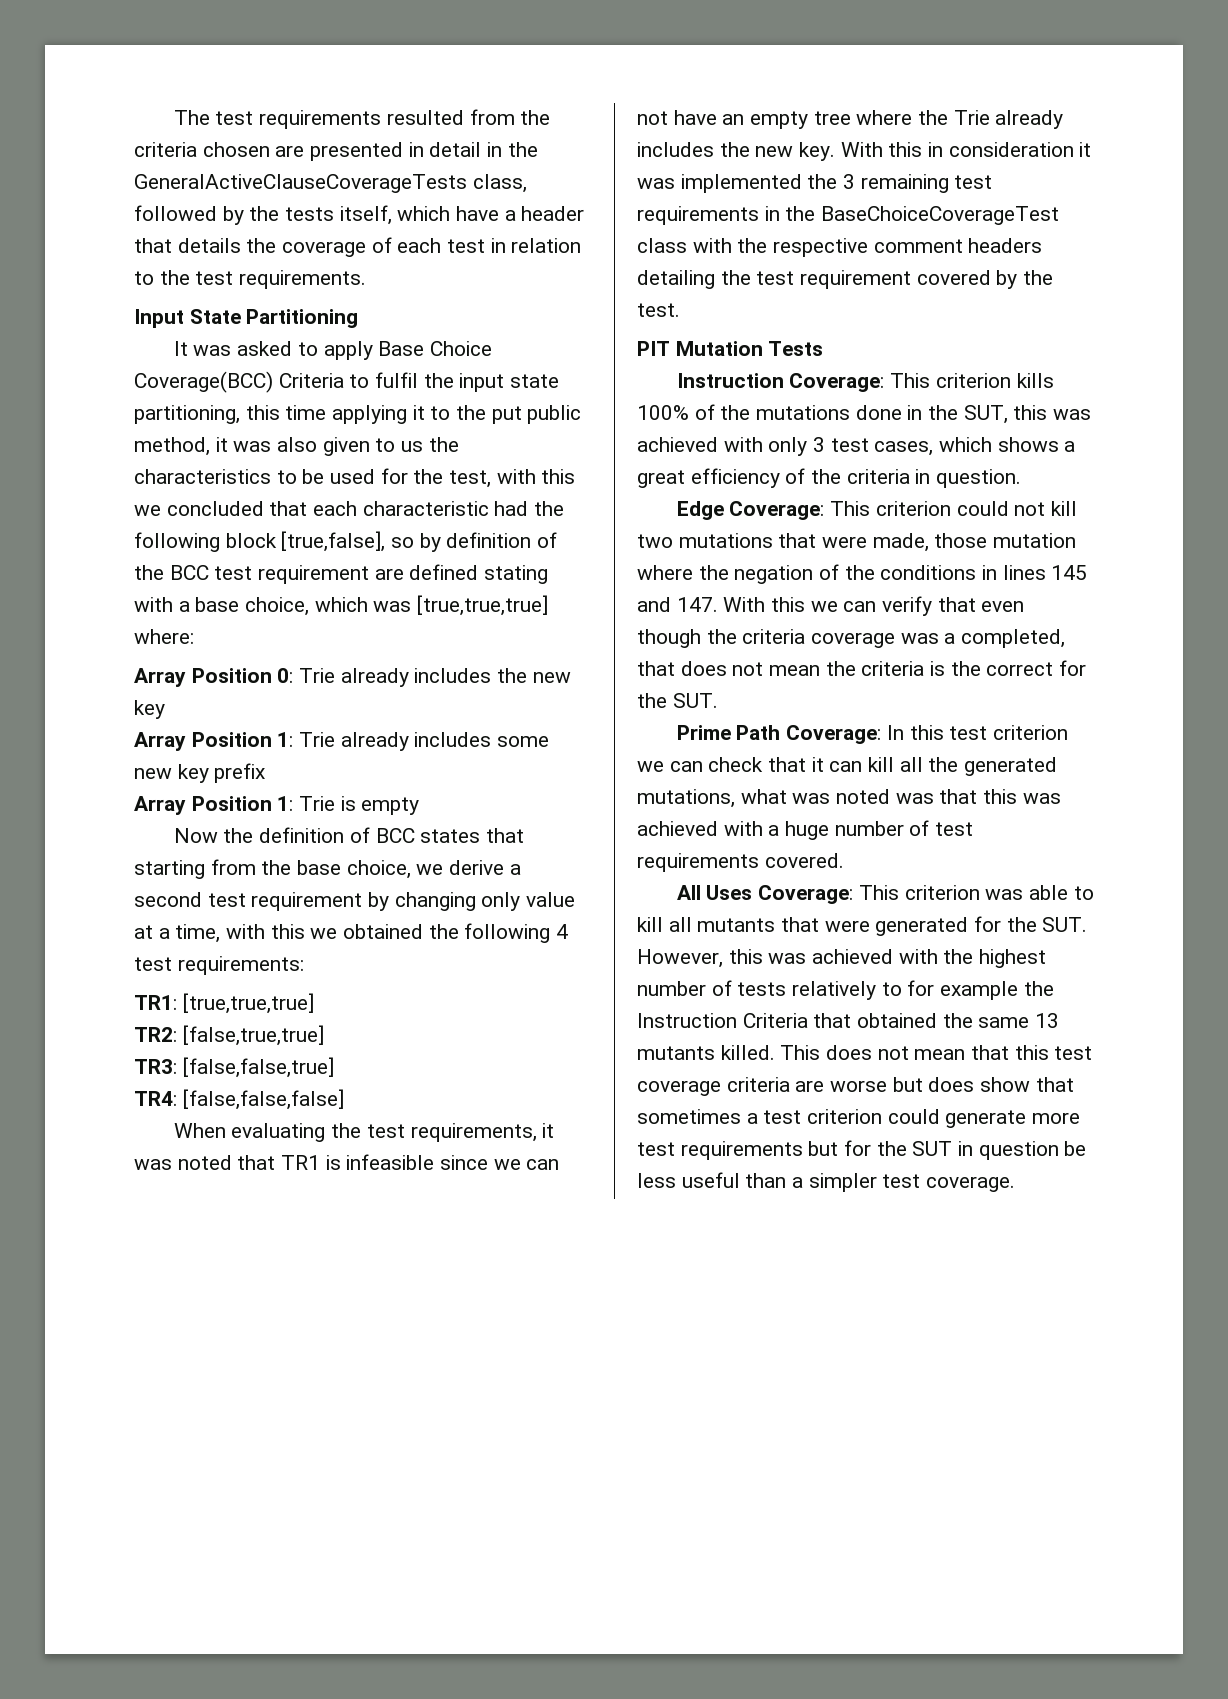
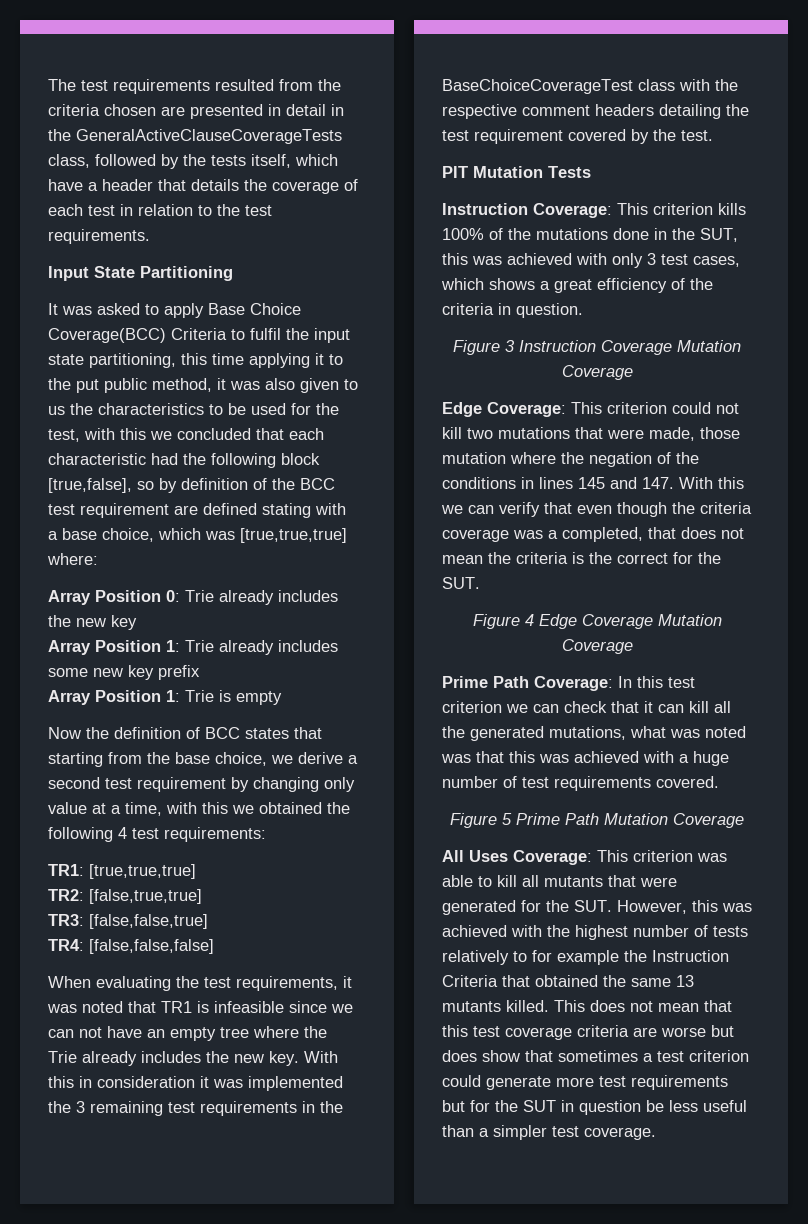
(1022, 478) none -> [453,340,741,355] [561,365,633,380] // Figure 3 Instruction Coverage Mutation Coverage
(718, 700) none -> [472,614,722,629] [561,639,633,654] // Figure 4 Edge Coverage Mutation Coverage
(844, 860) none -> [450,813,744,828] // Figure 5 Prime Path Mutation Coverage

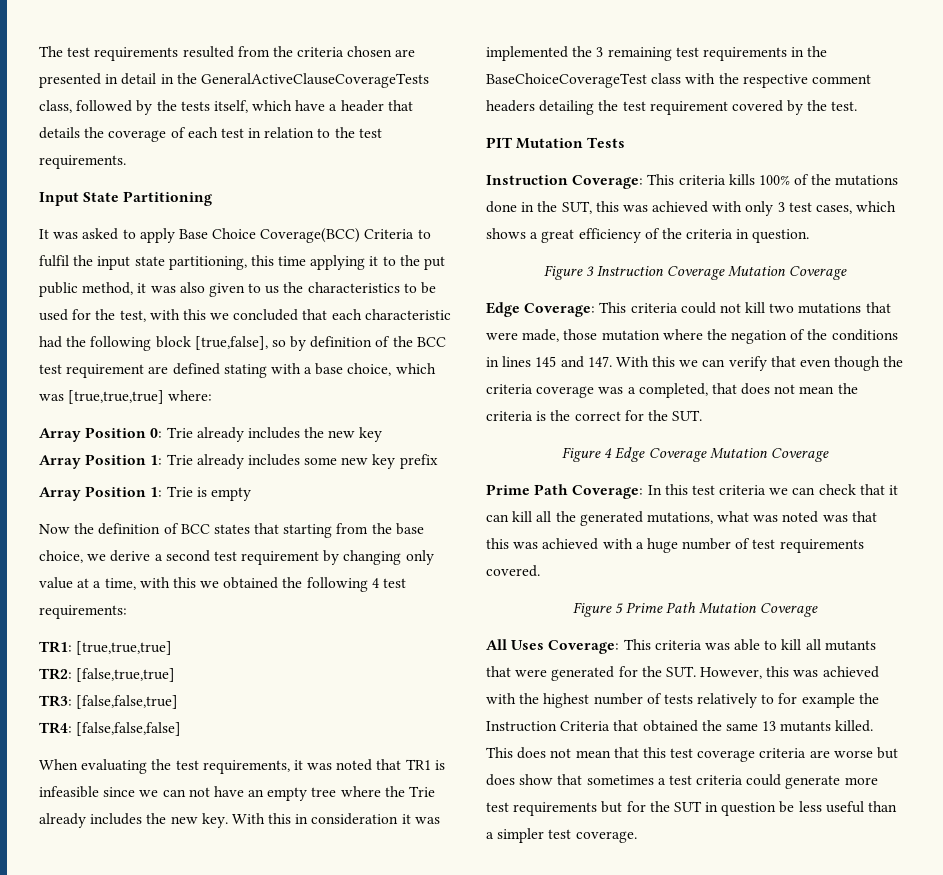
[653,203,713,215] criterion -> [678,175,726,185] criteria
[607,402,667,414] criterion -> [630,303,678,313] criteria
[442,701,502,713] criterion -> [719,485,767,495] criteria
[633,850,693,862] criterion -> [654,640,702,650] criteria
[689,1050,749,1062] criterion -> [696,775,744,785] criteria

